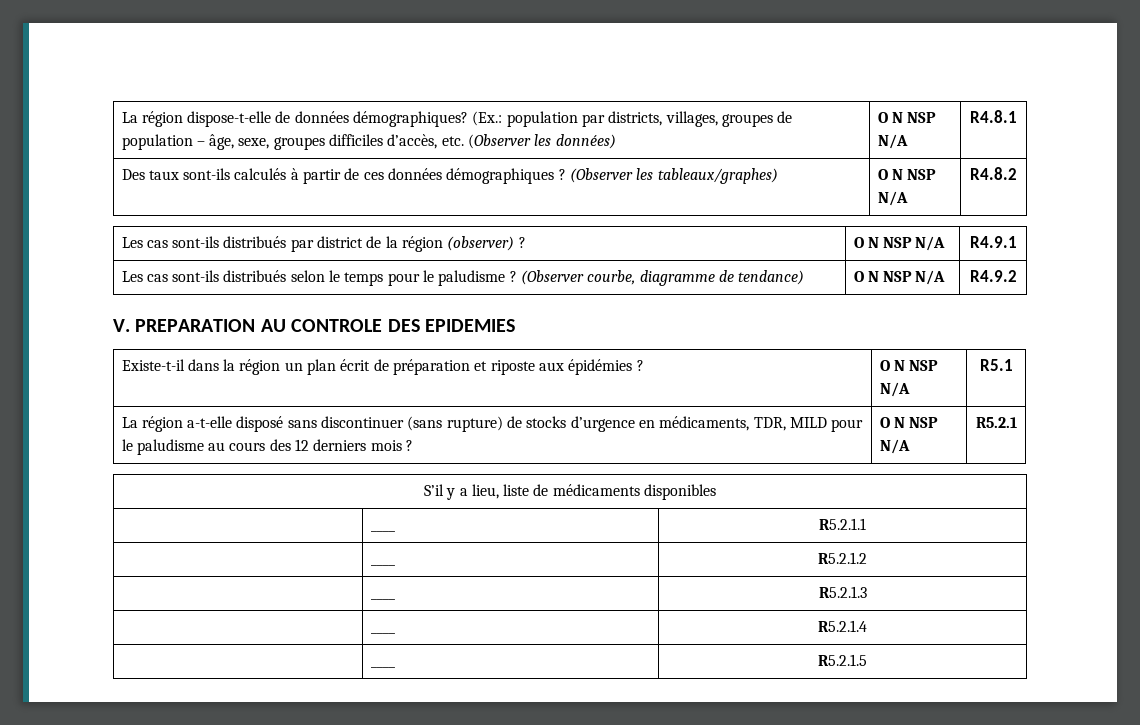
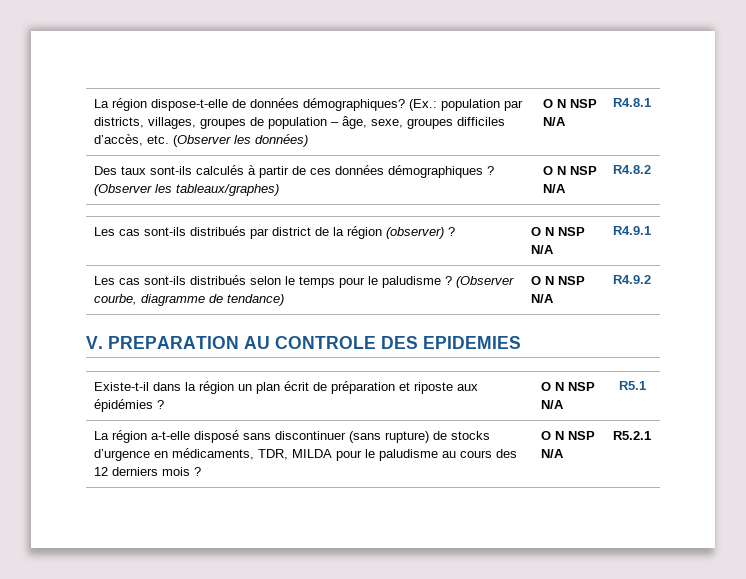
[790,417,828,428] MILD -> [291,449,332,458] MILDA
[423,484,717,500] [370,530,395,532] [819,518,866,530] [370,564,395,566] [818,552,867,564] [370,598,395,600] [818,586,867,598] [370,632,395,634] [818,620,867,632] [370,666,395,668] [818,654,867,666] // S’il y a lieu, liste de médicaments disponibles // | ____ | R5.2.1.1 // | ____ | R5.2.1.2 // | ____ | R5.2.1.3 // | ____ | R5.2.1.4 // | ____ | R5.2.1.5 -> (651, 435) none

